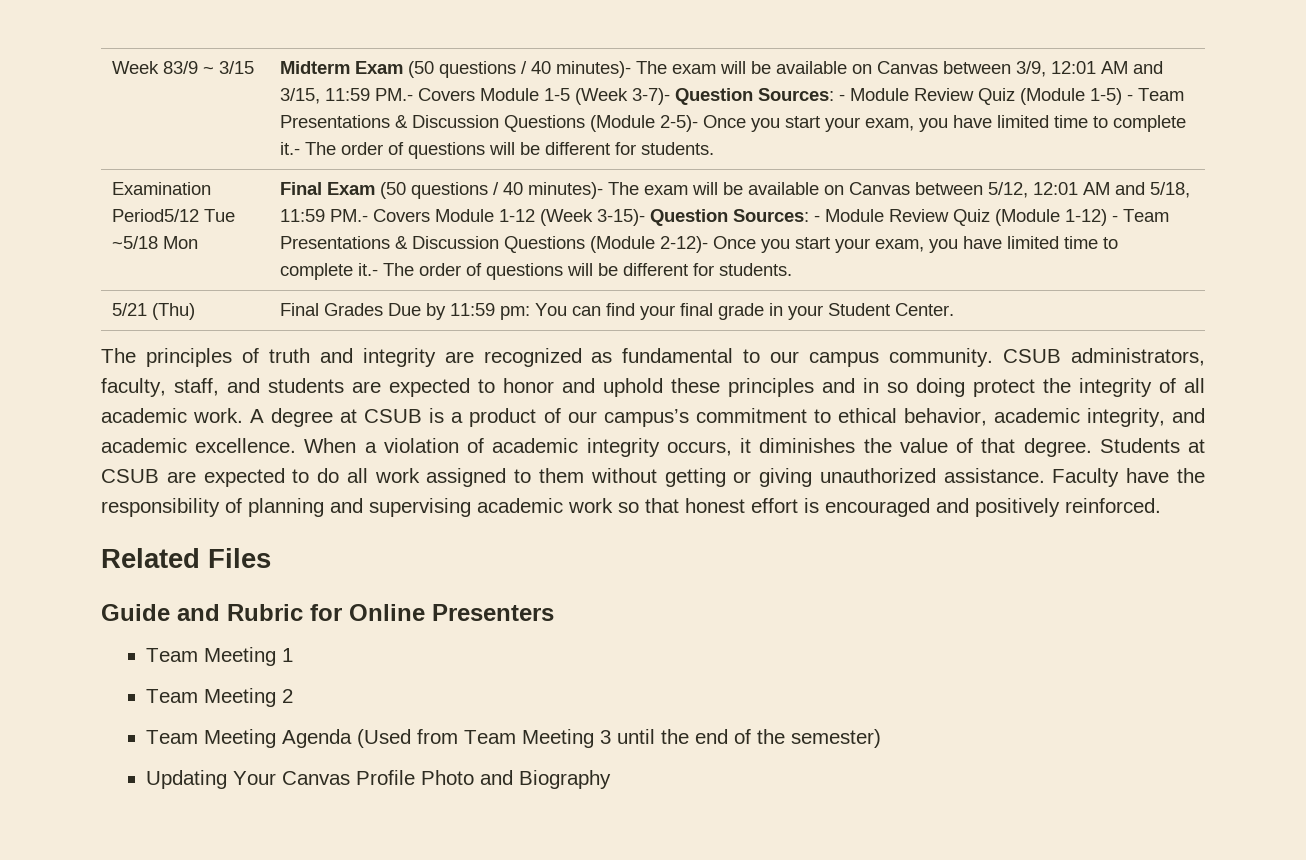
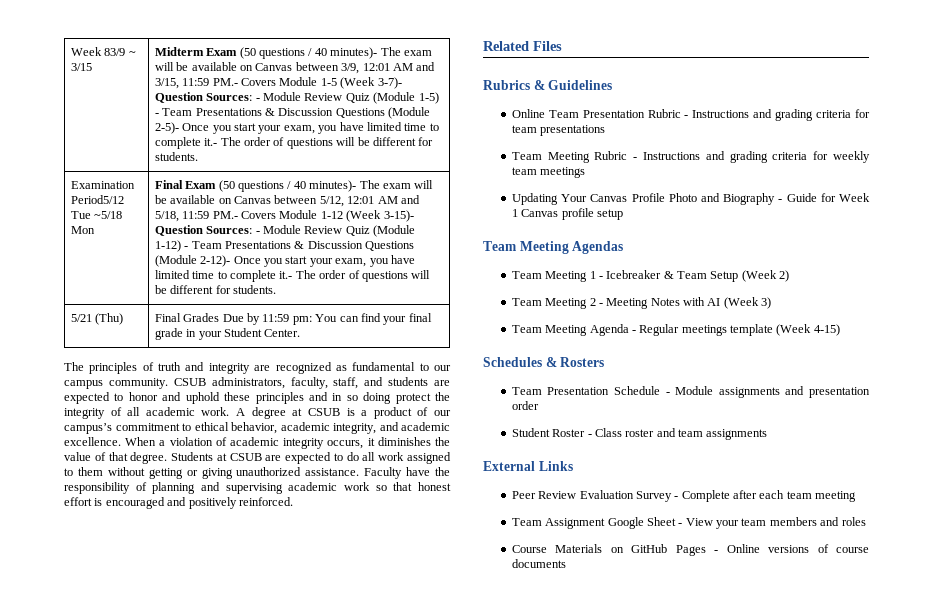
[101,604,554,621] [146,647,294,666] [146,688,294,707] [146,729,882,748] Guide and Rubric for Online Presenters // Team Meeting 1 // Team Meeting 2 // Team Meeting Agenda (Used from Team Meeting 3 until the end of the semester) -> [483,80,613,90] [511,109,871,121] [511,125,606,136] [511,151,870,163] [511,167,586,178] Rubrics & Guidelines // Online Team Presentation Rubric - Instructions and grading criteria for team presentations // Team Meeting Rubric - Instructions and grading criteria for weekly team meetings
(612, 779) none -> [778,193,870,202] [511,208,623,220] [483,241,624,254] [511,270,790,282] [511,297,772,309] [511,324,840,336] [483,357,605,367] [511,386,870,398] [511,401,539,410] [511,428,768,440] [483,461,573,471] [511,490,857,502] [511,517,866,529] [511,544,870,556] [511,559,566,568] - Guide for Week 1 Canvas profile setup // Team Meeting Agendas // Team Meeting 1 - Icebreaker & Team Setup (Week 2) // Team Meeting 2 - Meeting Notes with AI (Week 3) // Team Meeting Agenda - Regular meetings template (Week 4-15) // Schedules & Rosters // Team Presentation Schedule - Module assignments and presentation order // Student Roster - Class roster and team assignments // External Links // Peer Review Evaluation Survey - Complete after each team meeting // Team Assignment Google Sheet - View your team members and roles // Course Materials on GitHub Pages - Online versions of course documents

